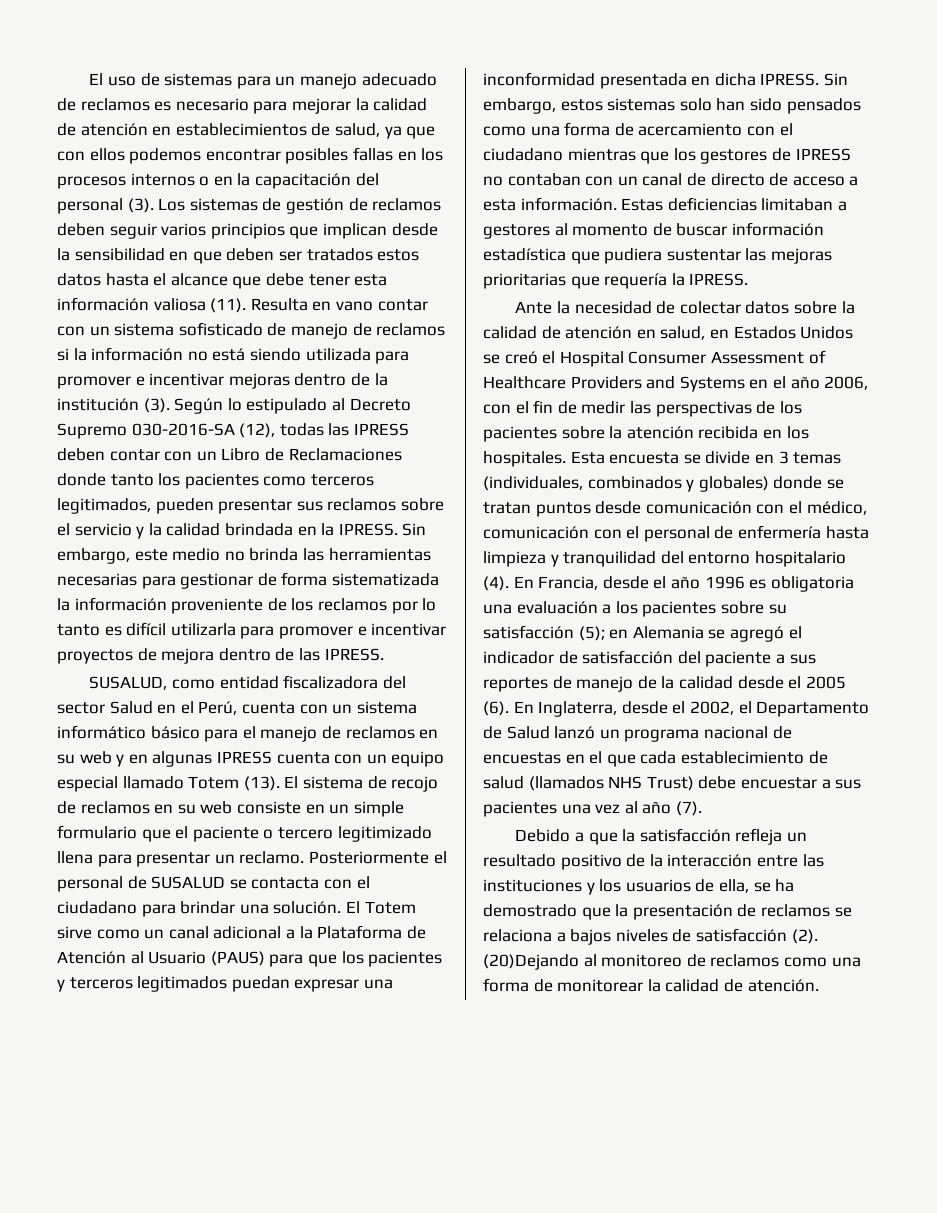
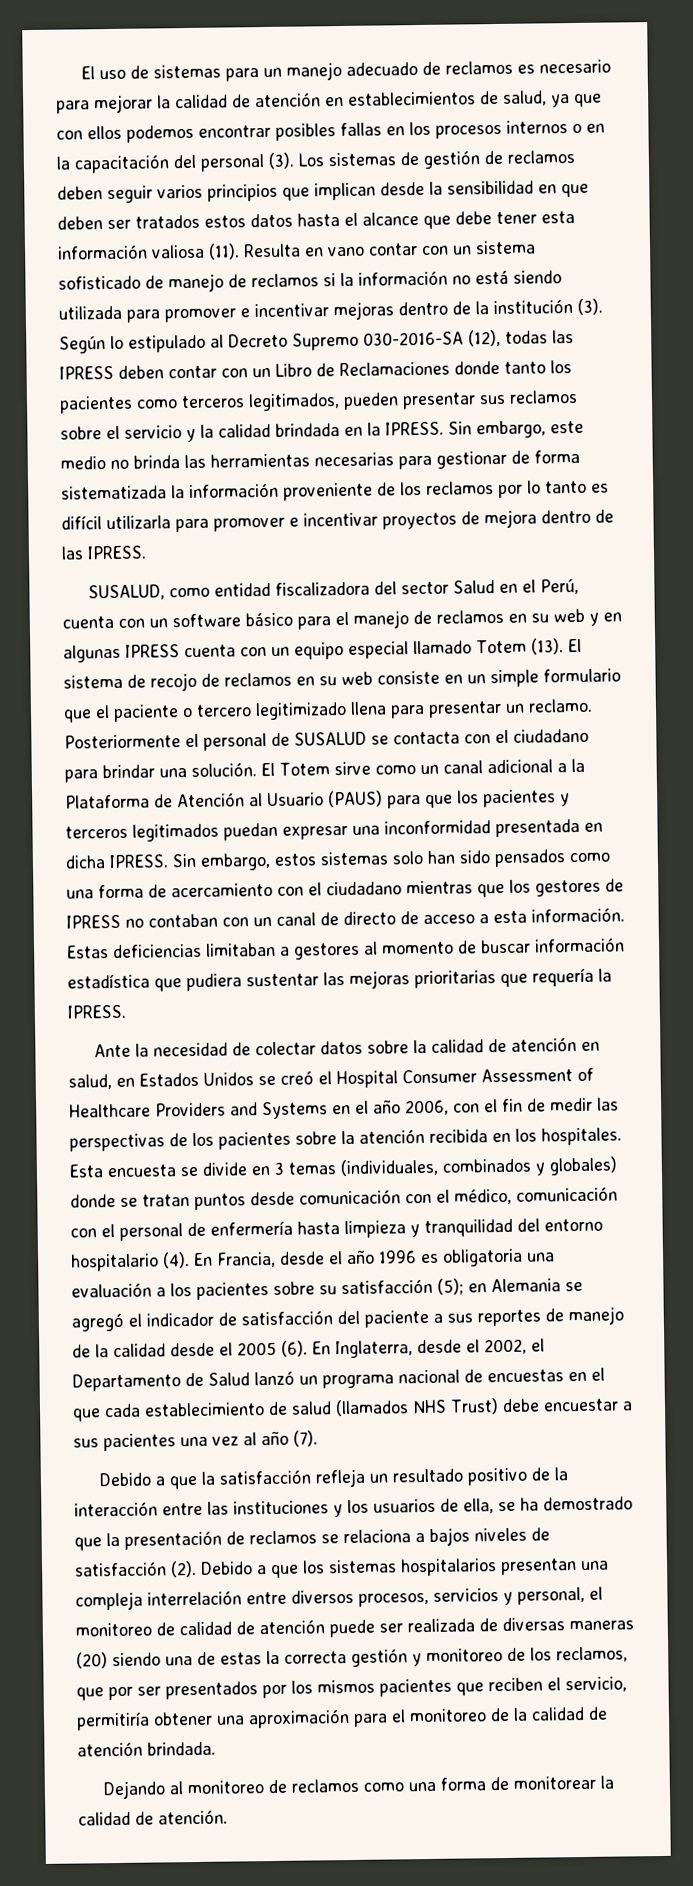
[356,701,417,714] [57,725,146,739] sistema informático -> [172,613,241,628] software
[483,954,579,970] (20)Dejando -> [200,1558,609,1579] [75,1586,603,1611] [75,1617,634,1638] [76,1646,628,1669] [76,1676,627,1701] [76,1706,608,1731] [77,1741,216,1757] [103,1780,167,1800] Debido a que los sistemas hospitalarios presentan una compleja interrelación entre diversos procesos, servicios y personal, el monitoreo de calidad de atención puede ser realizada de diversas maneras (20) siendo una de estas la correcta gestión y monitoreo de los reclamos, que por ser presentados por los mismos pacientes que reciben el servicio, permitiría obtener una aproximación para el monitoreo de la calidad de atención brindada. // Dejando

